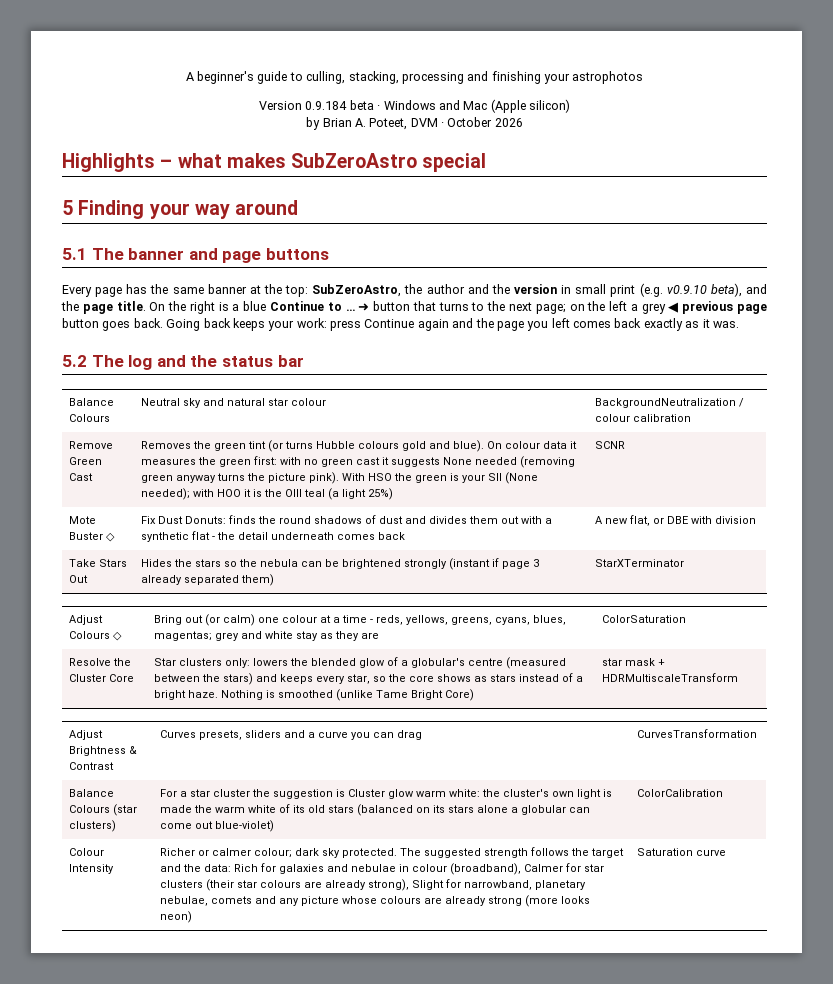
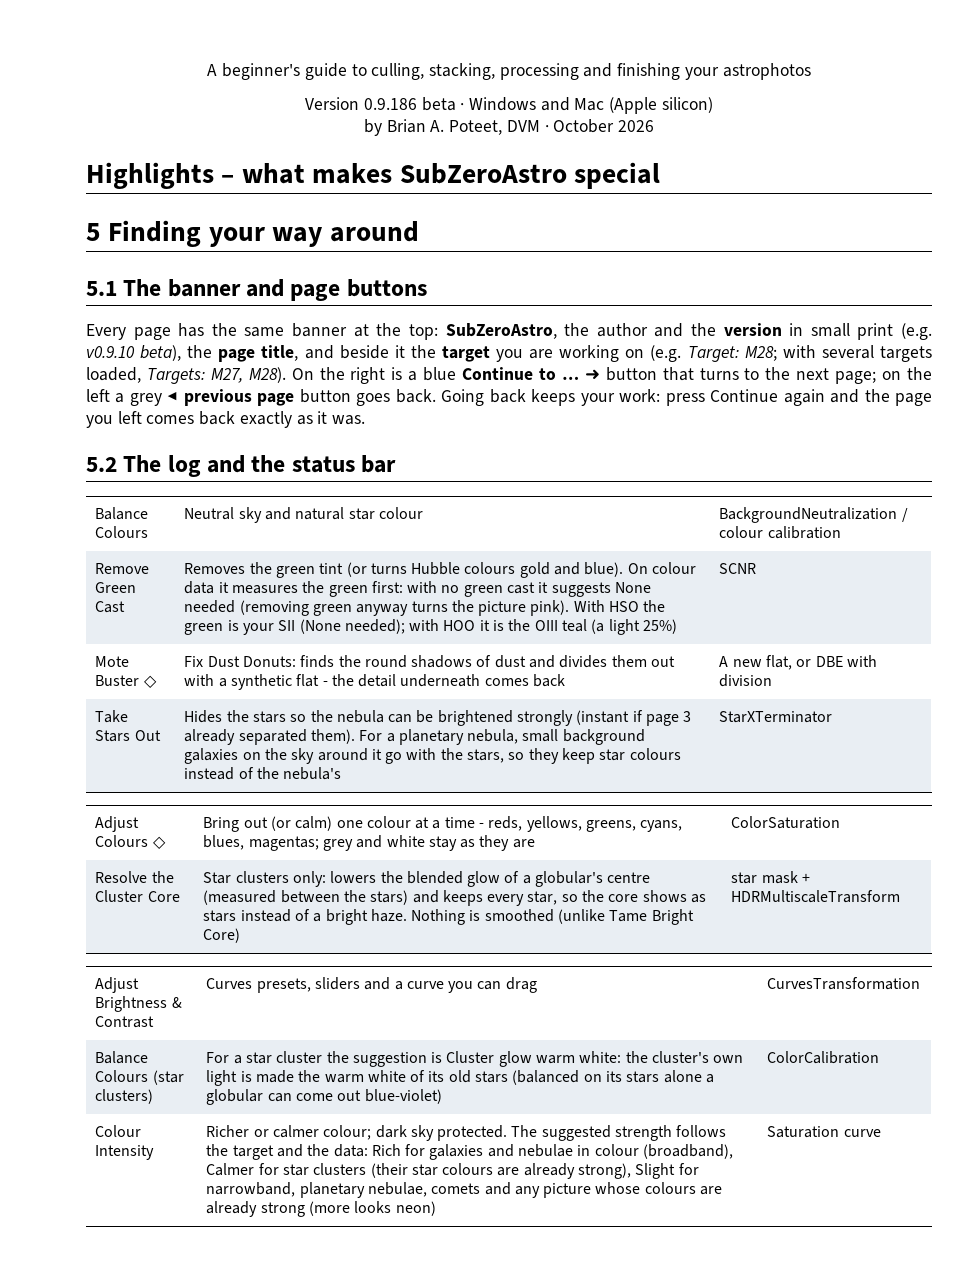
[305,101,348,110] 0.9.184 -> [363,98,417,110] 0.9.186
[745,284,767,294] [61,301,146,314] and the page title. -> [187,345,932,362] [86,367,286,384] the page title, and beside it the target you are working on (e.g. Target: M28; with several targets loaded, Targets: M27, M28).
[241,574,275,586] them) -> [310,729,645,745] [184,748,681,764] [184,767,342,780] them). For a planetary nebula, small background galaxies on the sky around it go with the stars, so they keep star colours instead of the nebula's

